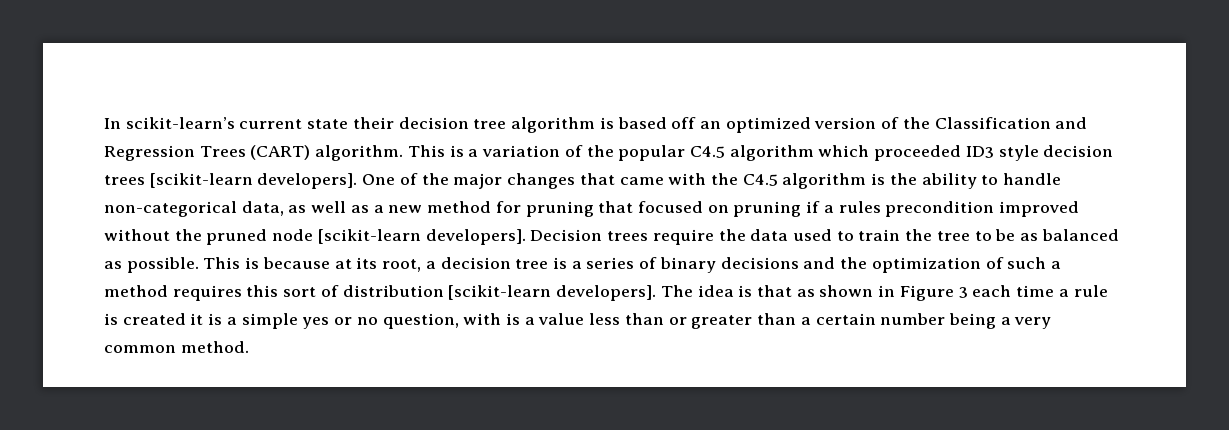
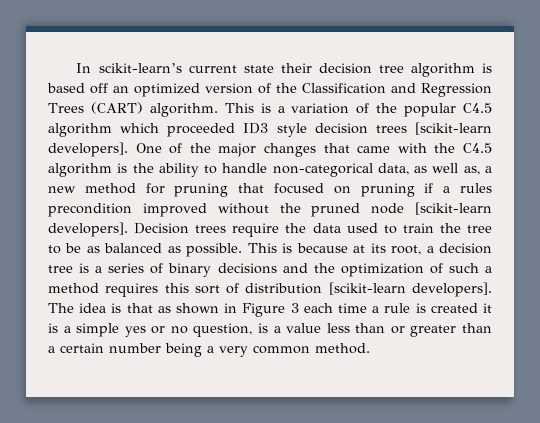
[350,205,369,213] as -> [463,166,480,175] as,
[463,313,502,325] with -> (253, 330) none

